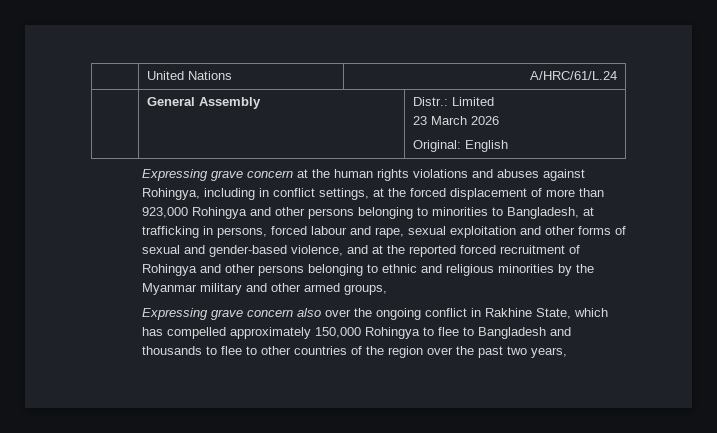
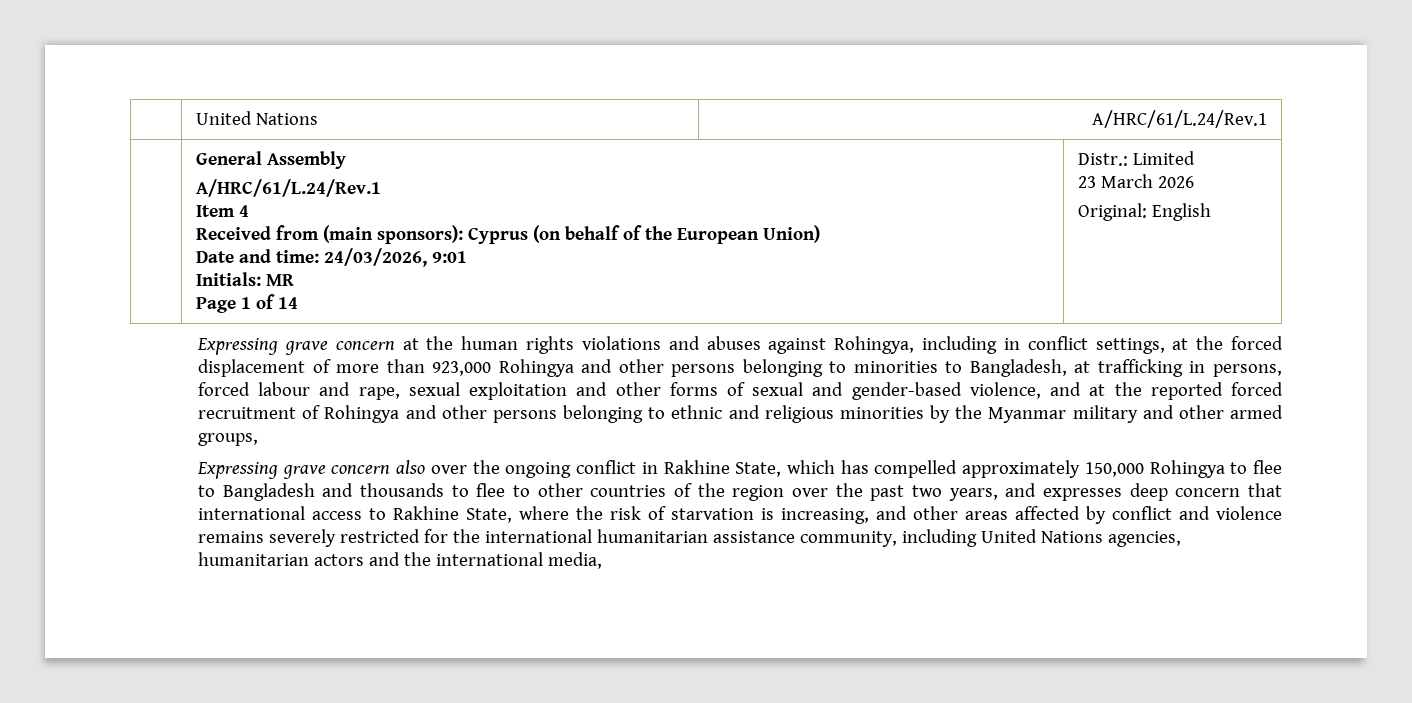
[530,71,618,80] A/HRC/61/L.24 -> [1092,110,1268,128] A/HRC/61/L.24/Rev.1
(261, 103) none -> [195,179,381,197] [195,205,249,217] [195,225,820,244] [195,248,467,267] [195,272,294,286] [195,294,298,313] // A/HRC/61/L.24/Rev.1 // Item 4 // Received from (main sponsors): Cyprus (on behalf of the European Union) // Date and time: 24/03/2026, 9:01 // Initials: MR // Page 1 of 14
(567, 352) none -> [1005,483,1282,501] [198,506,1282,524] [198,529,1181,547] [198,552,602,569] and expresses deep concern that international access to Rakhine State, where the risk of starvation is increasing, and other areas affected by conflict and violence remains severely restricted for the international humanitarian assistance community, including United Nations agencies, humanitarian actors and the international media,

